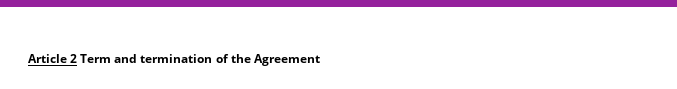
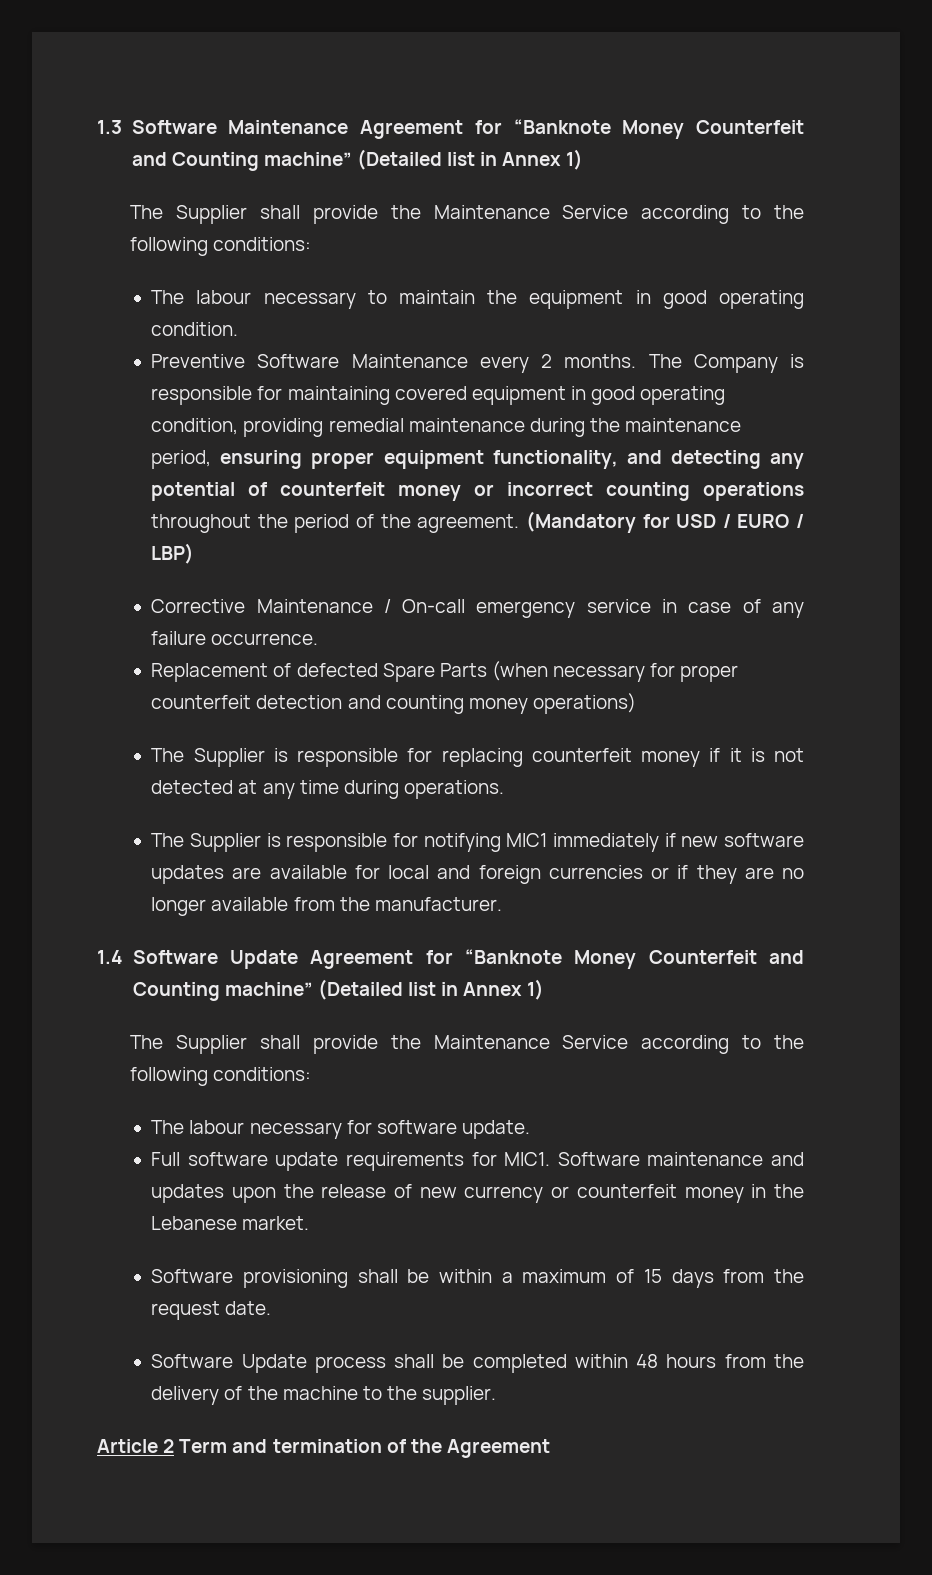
(28, 58) none -> [97,119,804,139] [131,149,584,171] [130,205,804,224] [130,237,312,256] [151,290,805,309] [151,322,239,336] [151,354,805,373] [151,386,726,405] [151,418,742,437] [151,450,804,469] [151,482,804,501] [151,511,805,533] [151,543,195,564] [151,599,804,618] [151,631,319,645] [151,661,739,682] [151,693,636,714] [151,748,805,767] [151,780,504,799] [151,833,804,852] [151,865,804,884] [151,897,502,916] [97,949,805,969] [132,979,545,1001] [130,1035,804,1054] [130,1067,312,1086] [151,1120,530,1139] [151,1152,805,1171] [151,1184,804,1203] [151,1216,310,1230] [151,1269,804,1288] [151,1301,272,1320] [151,1354,804,1373] [151,1386,497,1405] 1.3 Software Maintenance Agreement for “Banknote Money Counterfeit and Counting machine” (Detailed list in Annex 1) // The Supplier shall provide the Maintenance Service according to the following conditions: // The labour necessary to maintain the equipment in good operating condition. // Preventive Software Maintenance every 2 months. The Company is responsible for maintaining covered equipment in good operating condition, providing remedial maintenance during the maintenance period, ensuring proper equipment functionality, and detecting any potential of counterfeit money or incorrect counting operations throughout the period of the agreement. (Mandatory for USD / EURO / LBP) // Corrective Maintenance / On-call emergency service in case of any failure occurrence. // Replacement of defected Spare Parts (when necessary for proper counterfeit detection and counting money operations) // The Supplier is responsible for replacing counterfeit money if it is not detected at any time during operations. // The Supplier is responsible for notifying MIC1 immediately if new software updates are available for local and foreign currencies or if they are no longer available from the manufacturer. // 1.4 Software Update Agreement for “Banknote Money Counterfeit and Counting machine” (Detailed list in Annex 1) // The Supplier shall provide the Maintenance Service according to the following conditions: // The labour necessary for software update. // Full software update requirements for MIC1. Software maintenance and updates upon the release of new currency or counterfeit money in the Lebanese market. // Software provisioning shall be within a maximum of 15 days from the request date. // Software Update process shall be completed within 48 hours from the delivery of the machine to the supplier. //

